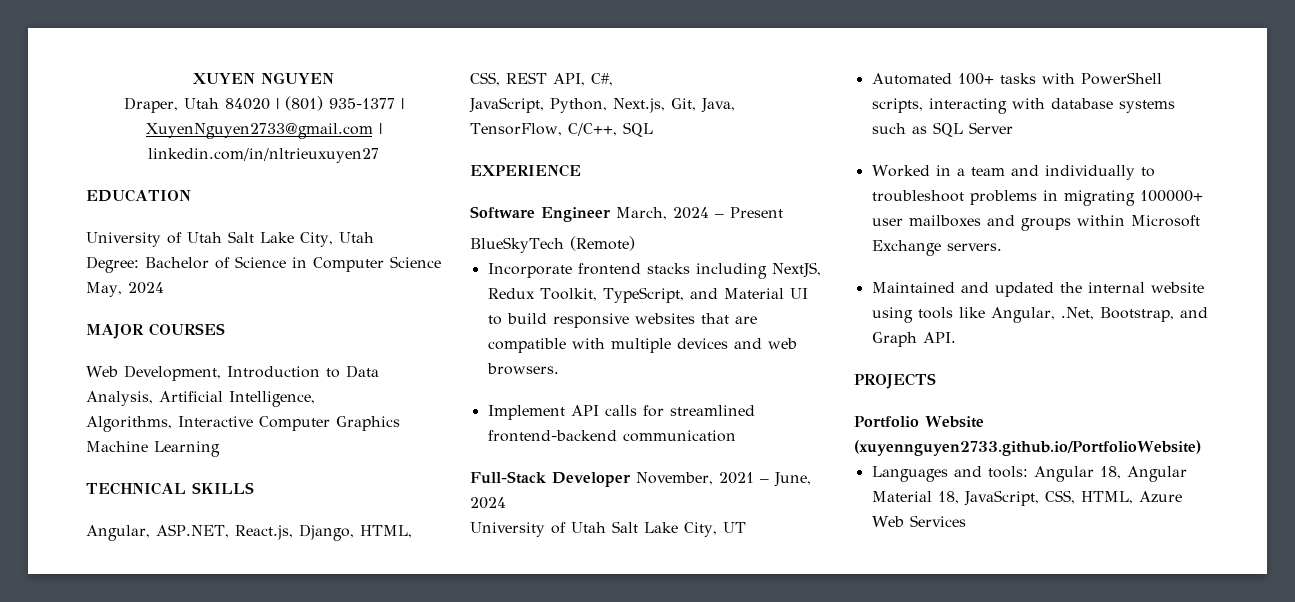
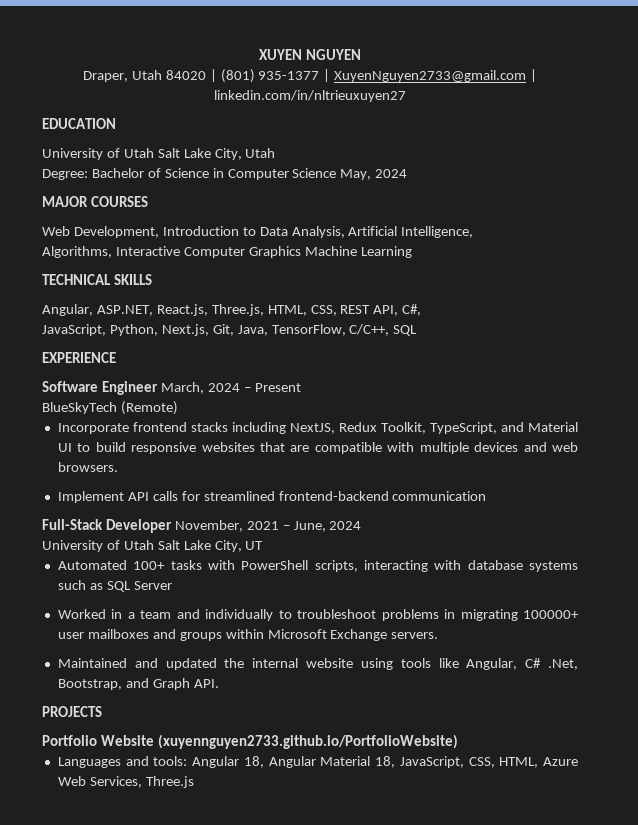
[298,524,354,541] Django, -> [211,304,264,316] Three.js,
(1055, 315) none -> [525,658,542,668] C#
[909,515,966,527] Services -> [89,776,194,788] Services, Three.js

